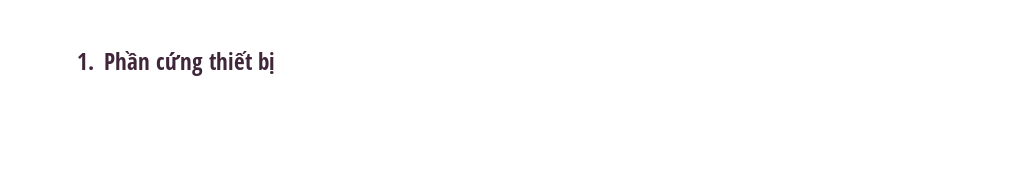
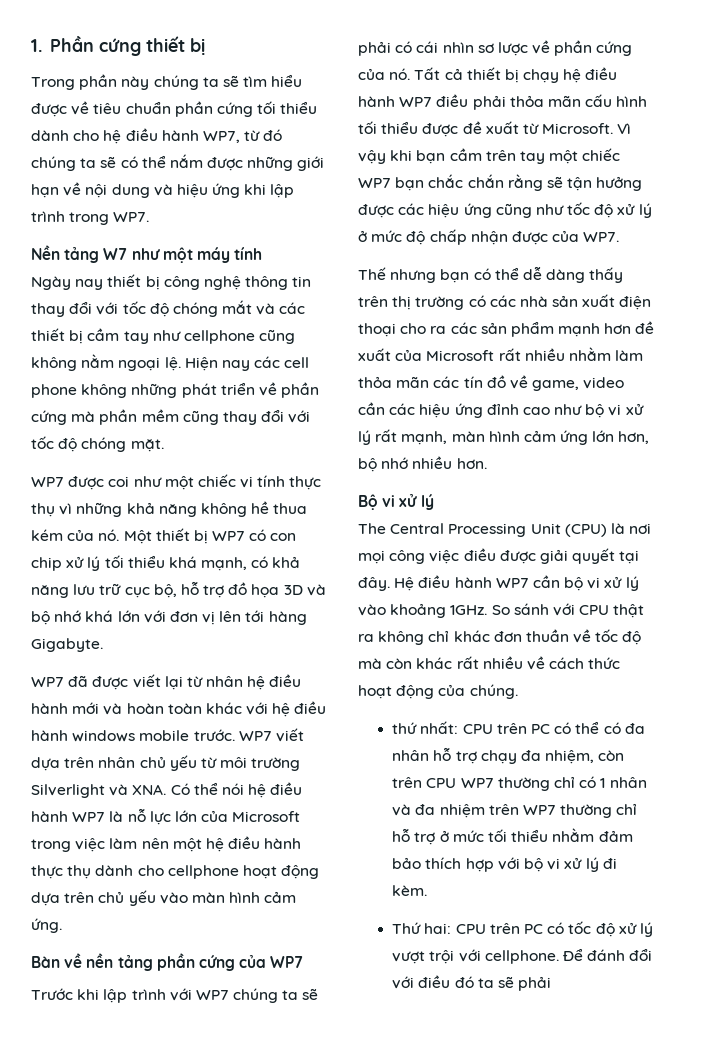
(275, 63) none -> [31,74,303,90] [31,101,318,117] [31,128,283,144] [31,154,325,171] [31,182,295,198] [31,211,150,225] [31,245,263,263] [31,274,312,290] [31,300,306,317] [31,328,296,344] [31,354,310,371] [31,382,320,398] [31,409,311,425] [31,436,164,452] [31,474,322,490] [31,501,308,517] [31,528,297,544] [31,555,301,571] [31,581,326,598] [31,610,307,625] [31,638,103,652] [31,674,302,690] [31,701,327,717] [31,728,304,742] [31,755,301,771] [31,782,303,798] [31,808,301,825] [31,836,302,852] [31,865,320,879] [31,890,297,906] [31,918,62,933] [31,953,304,971] [31,988,319,1003] [358,40,633,56] [358,67,618,83] [358,94,648,110] [358,121,632,137] [358,148,621,164] [358,174,643,191] [358,202,652,218] [358,229,620,245] [358,266,624,283] [358,294,652,310] [358,321,655,337] [358,347,644,361] [358,375,625,391] [358,402,644,418] [358,429,650,445] [358,456,487,472] [358,494,434,510] [358,523,652,537] [358,548,640,564] [358,575,639,591] [358,603,645,618] [358,629,642,645] [358,656,621,670] [358,684,518,699] [392,721,645,734] [392,747,625,764] [392,776,647,791] [392,803,638,818] [392,828,633,845] [392,857,617,872] [392,885,428,896] [392,921,653,937] [392,948,653,964] [392,975,552,991] // Trong phần này chúng ta sẽ tìm hiểu được về tiêu chuẩn phần cứng tối thiểu dành cho hệ điều hành WP7, từ đó chúng ta sẽ có thể nắm được những giới hạn về nội dung và hiệu ứng khi lập trình trong WP7. // Nền tảng W7 như một máy tính // Ngày nay thiết bị công nghệ thông tin thay đổi với tốc độ chóng mắt và các thiết bị cầm tay như cellphone cũng không nằm ngoại lệ. Hiện nay các cell phone không những phát triển về phần cứng mà phần mềm cũng thay đổi với tốc độ chóng mặt. // WP7 được coi như một chiếc vi tính thực thụ vì những khả năng không hề thua kém của nó. Một thiết bị WP7 có con chip xử lý tối thiểu khá mạnh, có khả năng lưu trữ cục bộ, hỗ trợ đồ họa 3D và bộ nhớ khá lớn với đơn vị lên tới hàng Gigabyte. // WP7 đã được viết lại từ nhân hệ điều hành mới và hoàn toàn khác với hệ điều hành windows mobile trước. WP7 viết dựa trên nhân chủ yếu từ môi trường Silverlight và XNA. Có thể nói hệ điều hành WP7 là nỗ lực lớn của Microsoft trong việc làm nên một hệ điều hành thực thụ dành cho cellphone hoạt động dựa trên chủ yếu vào màn hình cảm ứng. // Bàn về nền tảng phần cứng của WP7 // Trước khi lập trình với WP7 chúng ta sẽ phải có cái nhìn sơ lược về phần cứng của nó. Tất cả thiết bị chạy hệ điều hành WP7 điều phải thỏa mãn cấu hình tối thiểu được đề xuất từ Microsoft. Vì vậy khi bạn cầm trên tay một chiếc WP7 bạn chắc chắn rằng sẽ tận hưởng được các hiệu ứng cũng như tốc độ xử lý ở mức độ chấp nhận được của WP7. // Thế nhưng bạn có thể dễ dàng thấy trên thị trường có các nhà sản xuất điện thoại cho ra các sản phẩm mạnh hơn đề xuất của Microsoft rất nhiều nhằm làm thỏa mãn các tín đồ về game, video cần các hiệu ứng đỉnh cao như bộ vi xử lý rất mạnh, màn hình cảm ứng lớn hơn, bộ nhớ nhiều hơn. // Bộ vi xử lý // The Central Processing Unit (CPU) là nơi mọi công việc điều được giải quyết tại đây. Hệ điều hành WP7 cần bộ vi xử lý vào khoảng 1GHz. So sánh với CPU thật ra không chỉ khác đơn thuần về tốc độ mà còn khác rất nhiều về cách thức hoạt động của chúng. // thứ nhất: CPU trên PC có thể có đa nhân hỗ trợ chạy đa nhiệm, còn trên CPU WP7 thường chỉ có 1 nhân và đa nhiệm trên WP7 thường chỉ hỗ trợ ở mức tối thiểu nhằm đảm bảo thích hợp với bộ vi xử lý đi kèm. // Thứ hai: CPU trên PC có tốc độ xử lý vượt trội với cellphone. Để đánh đổi với điều đó ta sẽ phải

